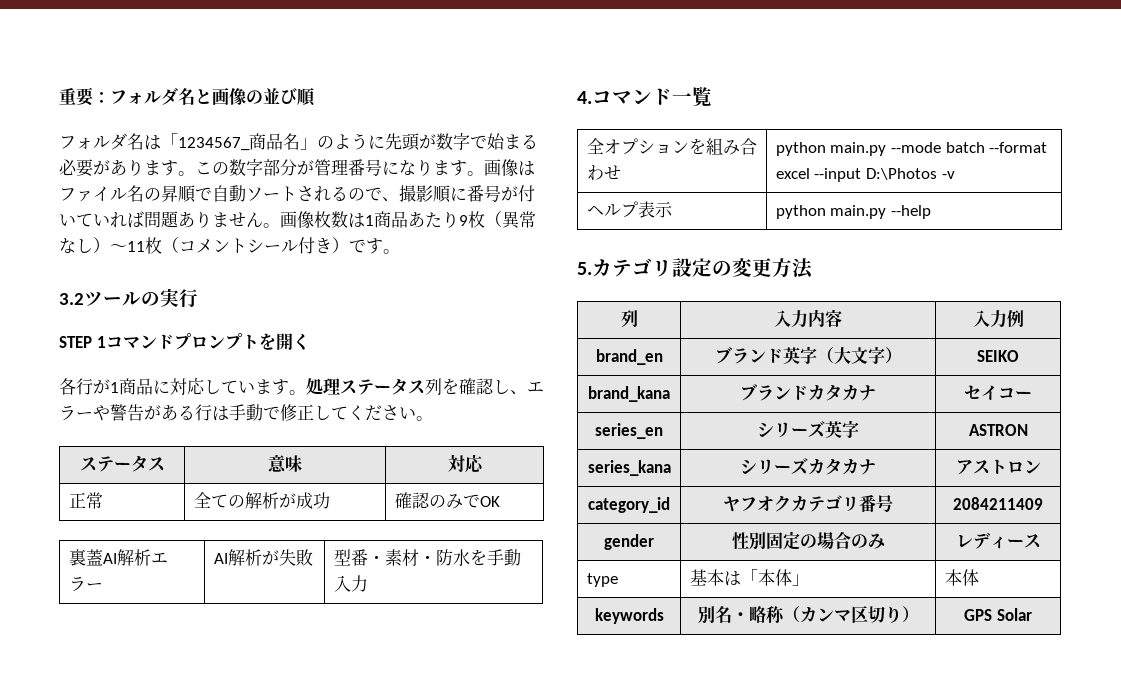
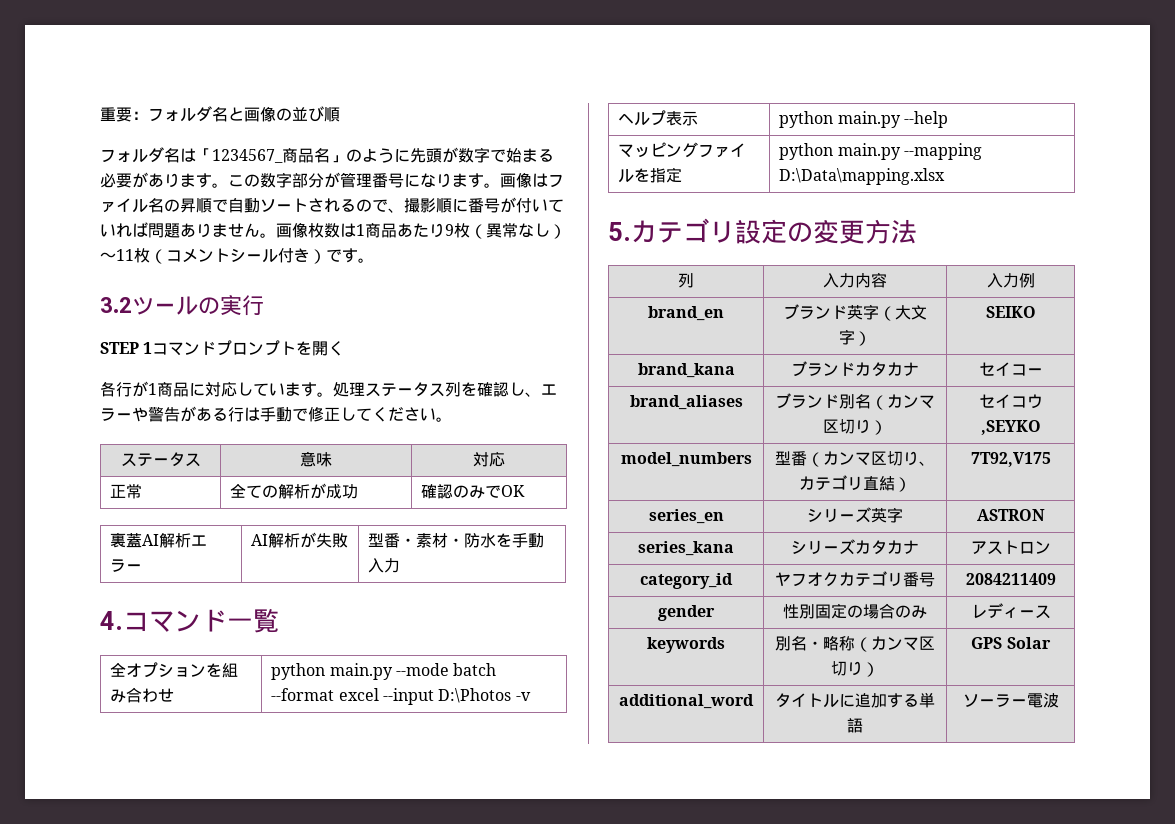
(931, 212) none -> [618,142,747,158] [618,167,683,183] [779,143,983,160] [779,168,946,185] // マッピングファイルを指定 | python main.py --mapping D:\Data\mapping.xlsx
(1032, 394) none -> [629,395,743,410] [775,393,935,410] [823,419,887,435] [978,394,1043,409] [980,420,1041,435] [620,452,752,467] [775,451,935,467] [799,475,911,492] [970,452,1051,467] // brand_aliases | ブランド別名（カンマ区切り） | セイコウ,SEYKO // model_numbers | 型番（カンマ区切り、カテゴリ直結） | 7T92,V175
[586,573,618,587] [689,569,809,586] [944,569,979,586] // type | 基本は「本体」 | 本体 -> (1051, 612) none
(1032, 614) none -> [619,694,754,709] [775,692,935,708] [847,718,863,733] [962,693,1059,708] // additional_word | タイトルに追加する単語 | ソーラー電波

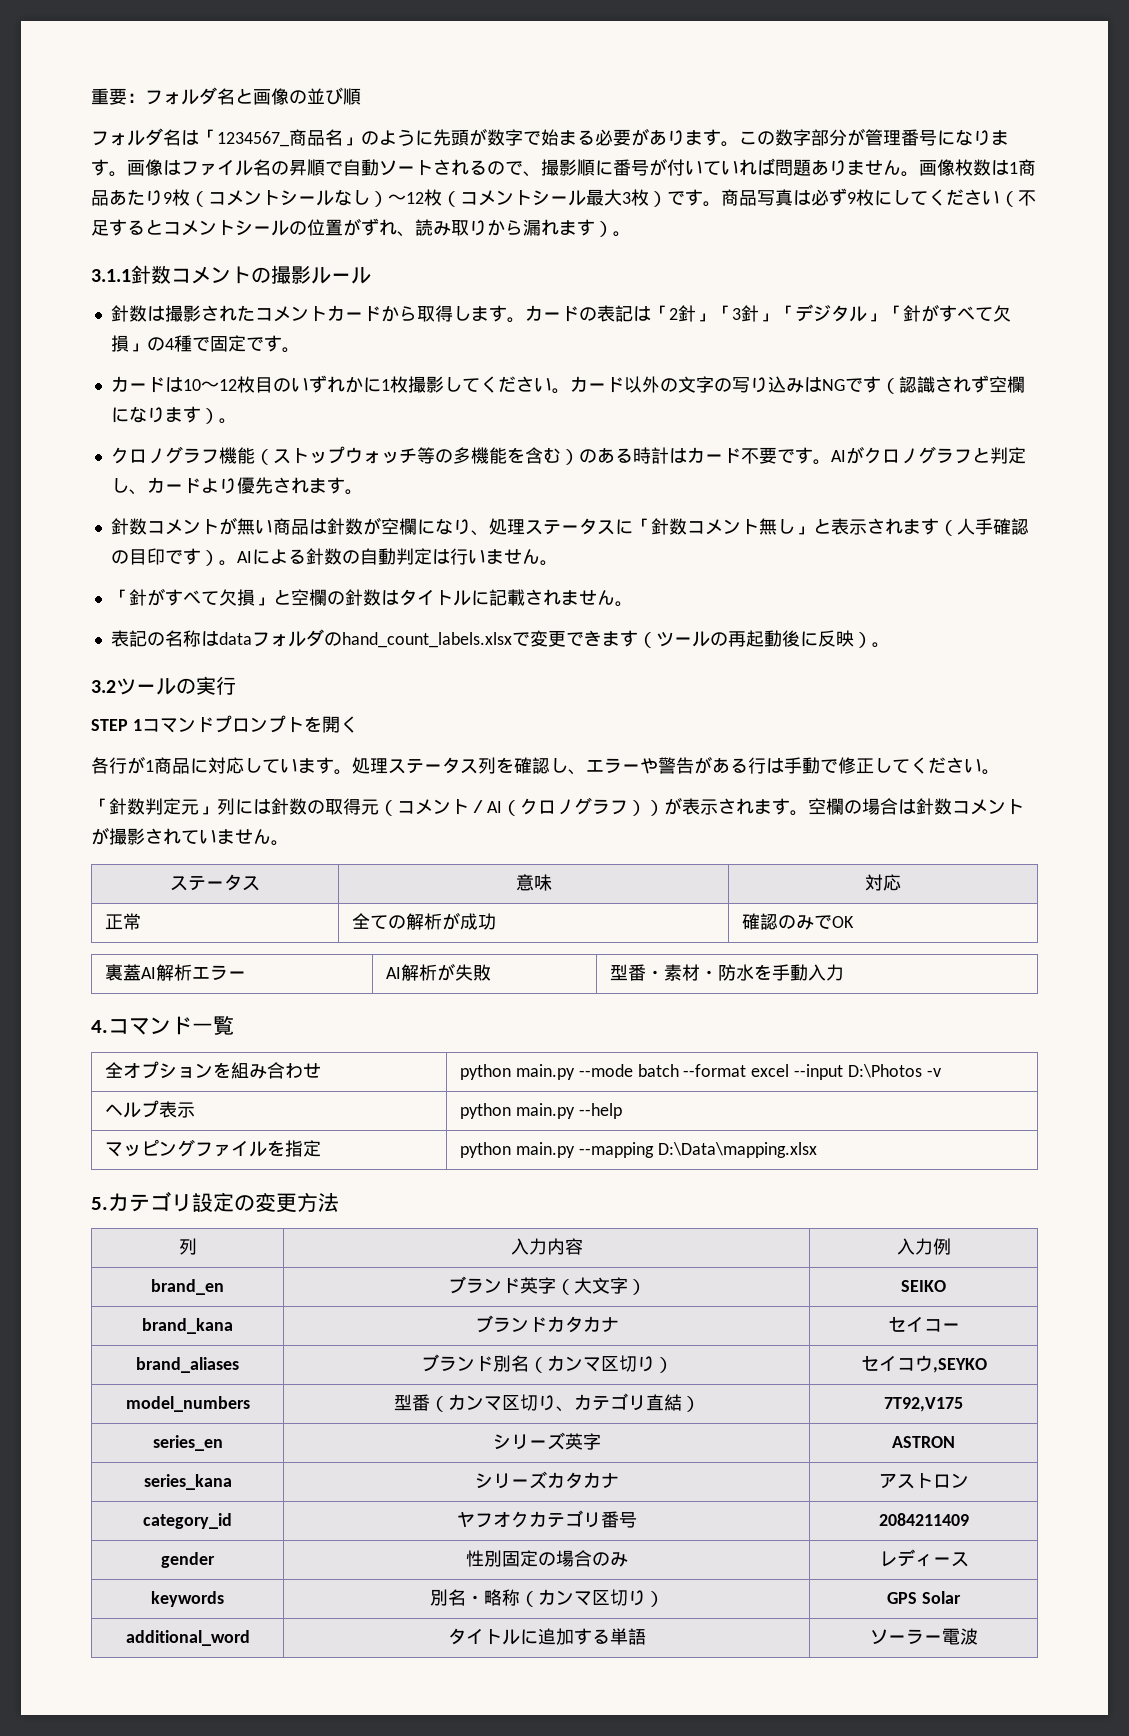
[486,223,518,238] 異常 -> [208,190,334,206] コメントシール
[116,248,310,264] 11枚（コメントシール付き -> [406,189,649,207] 12枚（コメントシール最大3枚
(374, 260) none -> [721,188,1036,207] [91,218,631,237] [91,265,371,284] [110,304,1011,323] [110,335,300,353] [110,375,1025,394] [110,406,237,424] [110,446,1026,465] [110,477,363,495] [110,517,1029,536] [110,548,558,566] [110,588,633,607] [110,629,890,648] 商品写真は必ず9枚にしてください（不足するとコメントシールの位置がずれ、読み取りから漏れます）。 // 3.1.1針数コメントの撮影ルール // 針数は撮影されたコメントカードから取得します。カードの表記は「2針」「3針」「デジタル」「針がすべて欠損」の4種で固定です。 // カードは10〜12枚目のいずれかに1枚撮影してください。カード以外の文字の写り込みはNGです（認識されず空欄になります）。 // クロノグラフ機能（ストップウォッチ等の多機能を含む）のある時計はカード不要です。AIがクロノグラフと判定し、カードより優先されます。 // 針数コメントが無い商品は針数が空欄になり、処理ステータスに「針数コメント無し」と表示されます（人手確認の目印です）。AIによる針数の自動判定は行いません。 // 「針がすべて欠損」と空欄の針数はタイトルに記載されません。 // 表記の名称はdataフォルダのhand_count_labels.xlsxで変更できます（ツールの再起動後に反映）。
(452, 419) none -> [91,797,1024,816] [91,827,289,846] // 「針数判定元」列には針数の取得元（コメント／AI（クロノグラフ））が表示されます。空欄の場合は針数コメントが撮影されていません。

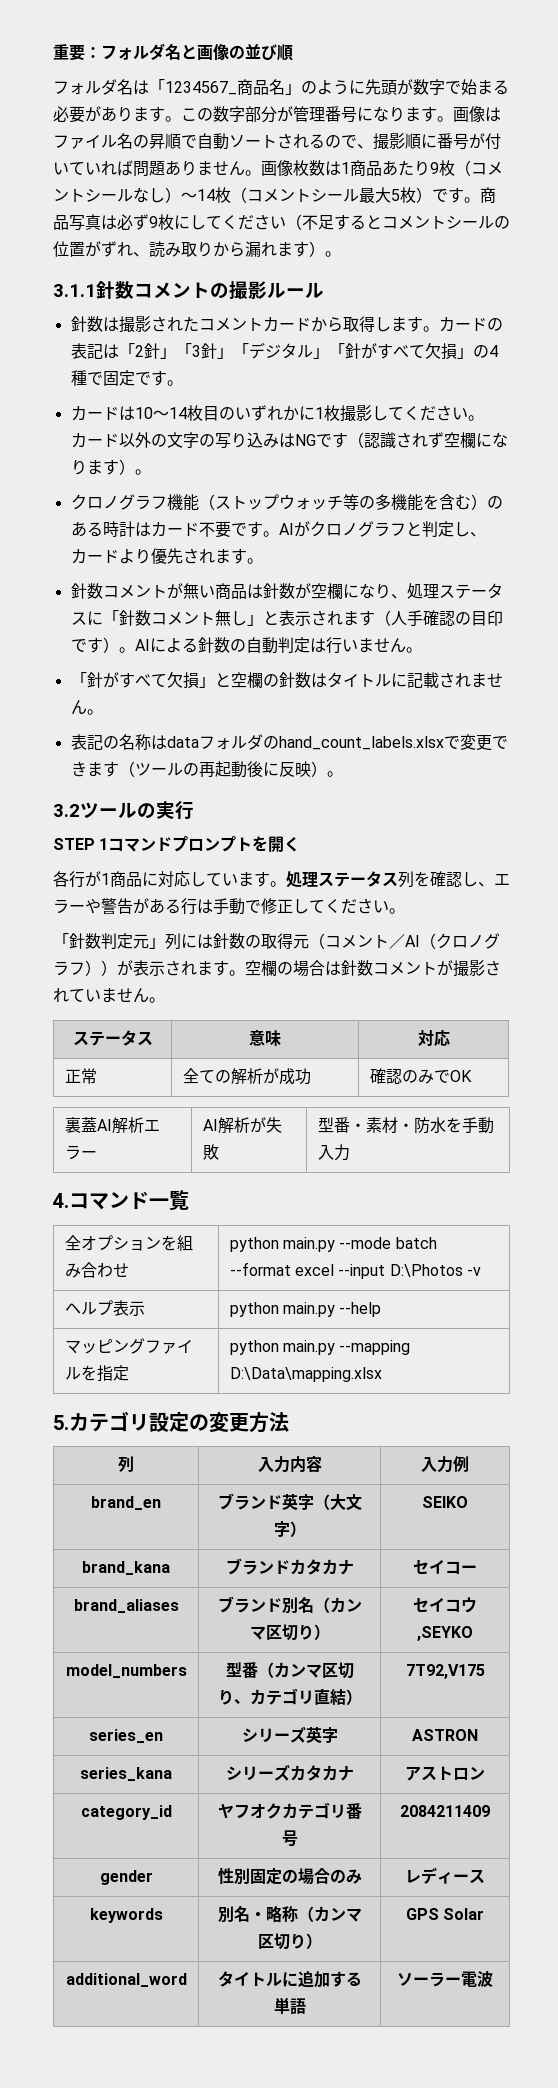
[406,192,424,204] 12 -> [197,189,215,201] 14
[622,192,631,204] 3 -> [391,189,400,201] 5
[218,379,237,391] 12 -> [168,407,187,419] 14

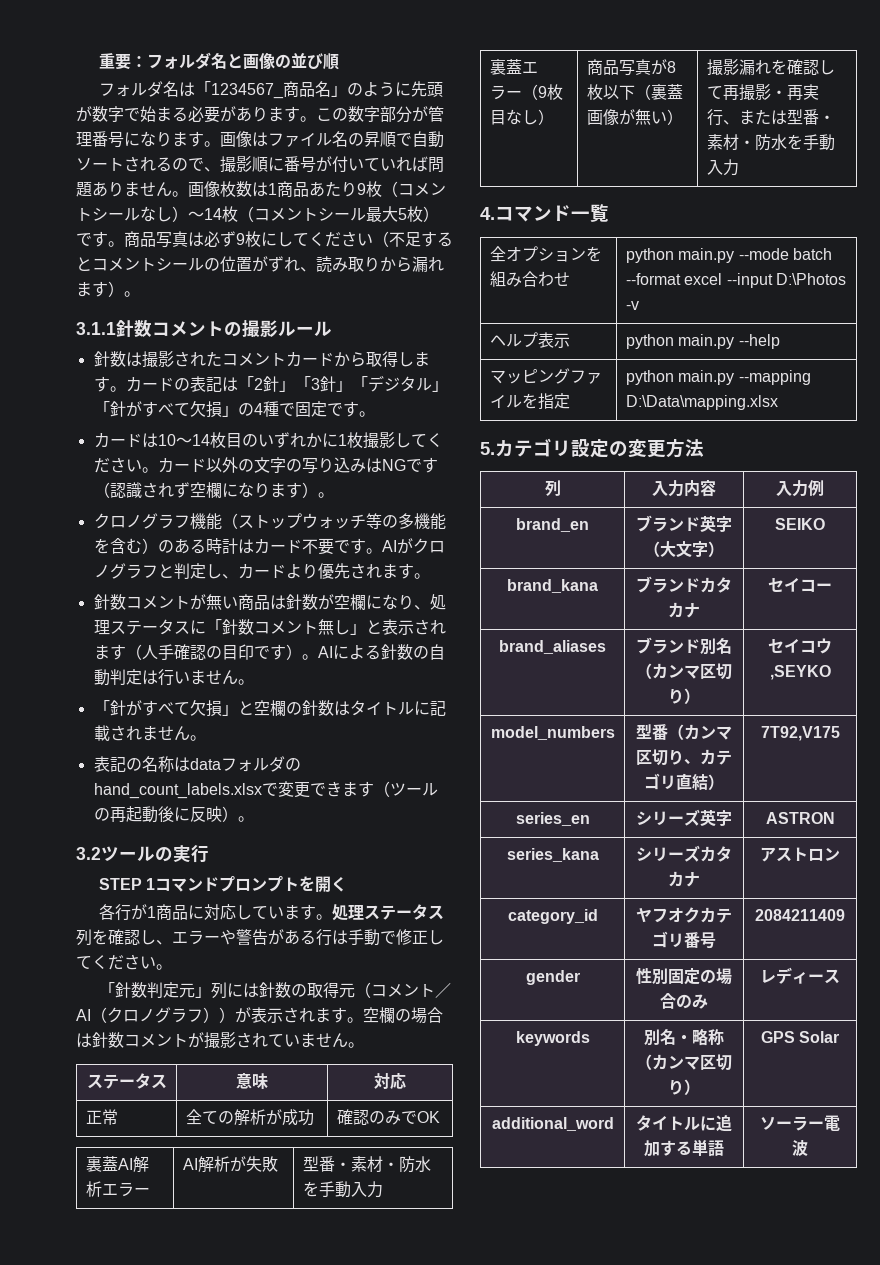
(350, 1152) none -> [489,59,538,75] [489,84,563,100] [489,109,554,125] [586,59,676,76] [586,84,683,100] [586,109,683,125] [706,59,835,76] [706,84,819,101] [706,109,835,126] [706,134,835,151] [706,159,739,176] // 裏蓋エラー（9枚目なし） | 商品写真が8枚以下（裏蓋画像が無い） | 撮影漏れを確認して再撮影・再実行、または型番・素材・防水を手動入力

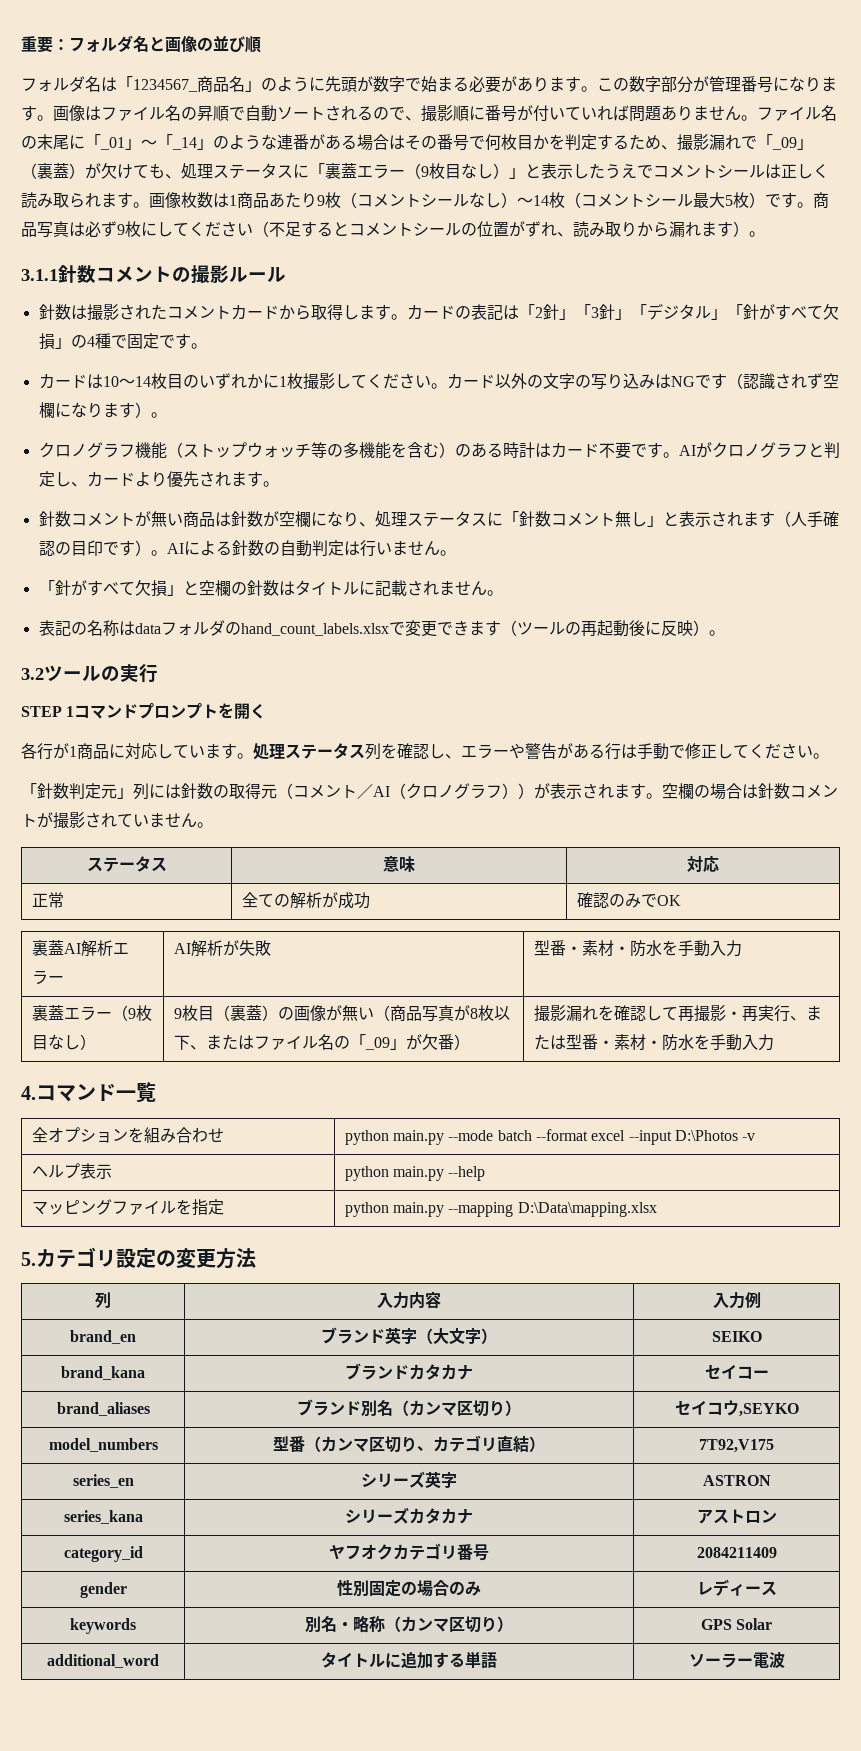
(188, 194) none -> [757,105,837,121] [21,134,813,151] [21,163,829,179] [21,192,149,208] ファイル名の末尾に「_01」〜「_14」のような連番がある場合はその番号で何枚目かを判定するため、撮影漏れで「_09」（裏蓋）が欠けても、処理ステータスに「裏蓋エラー（9枚目なし）」と表示したうえでコメントシールは正しく読み取られます。
(554, 117) none -> [173,1005,390,1021] 9枚目（裏蓋）の画像が無い（
[634,84,683,100] [586,109,667,125] （裏蓋画像が無い -> [189,1034,454,1050] 、またはファイル名の「_09」が欠番

